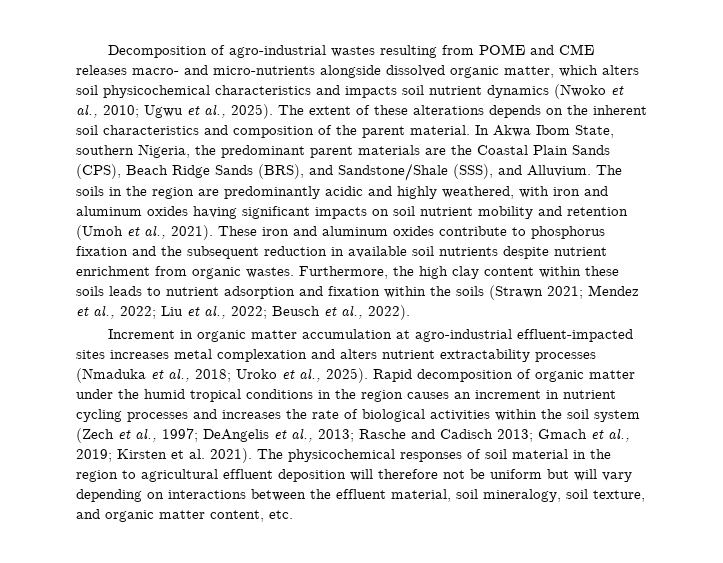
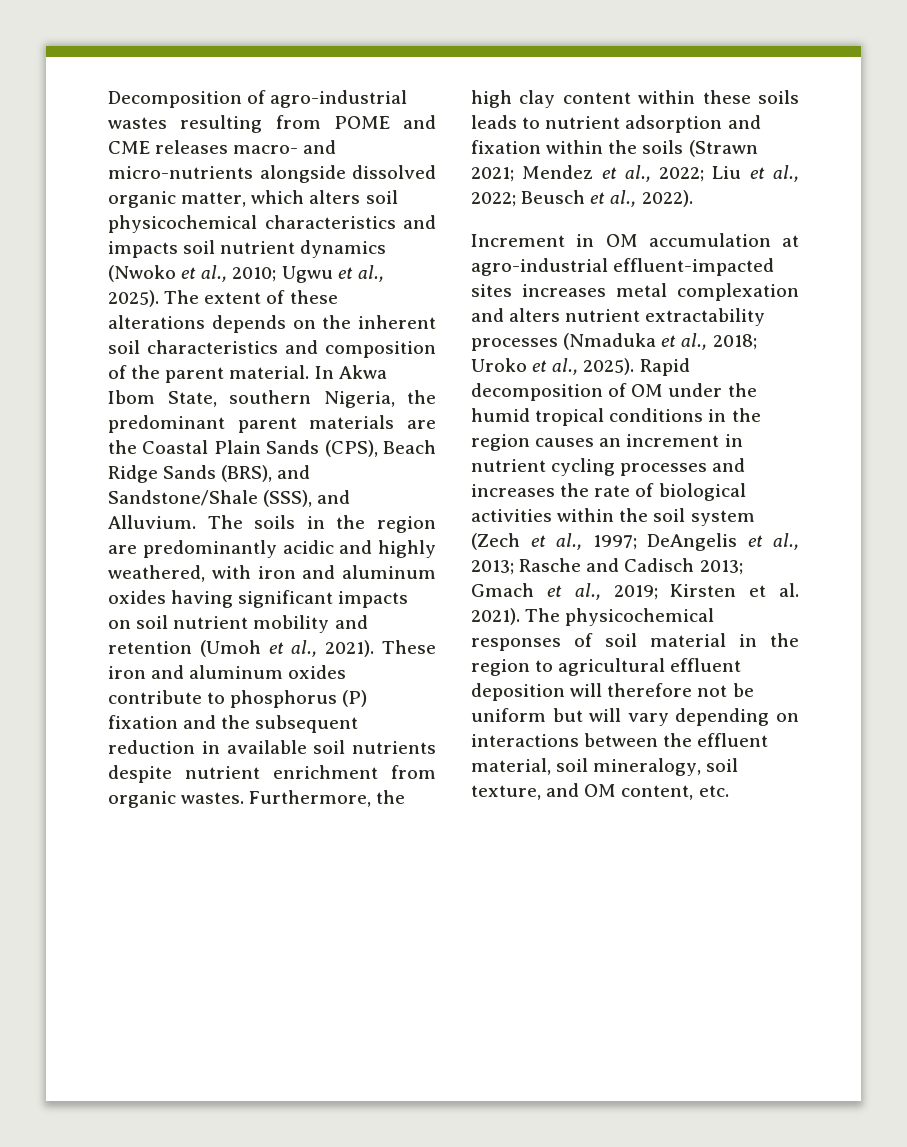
(605, 232) none -> [342,690,368,707] (P)
[196,330,297,342] organic matter -> [605,234,638,247] OM
[535,370,635,382] organic matter -> [631,384,664,397] OM
[105,510,205,522] organic matter -> [584,784,617,797] OM

